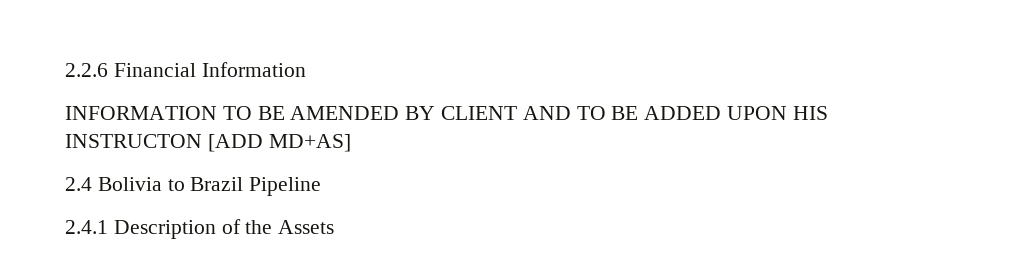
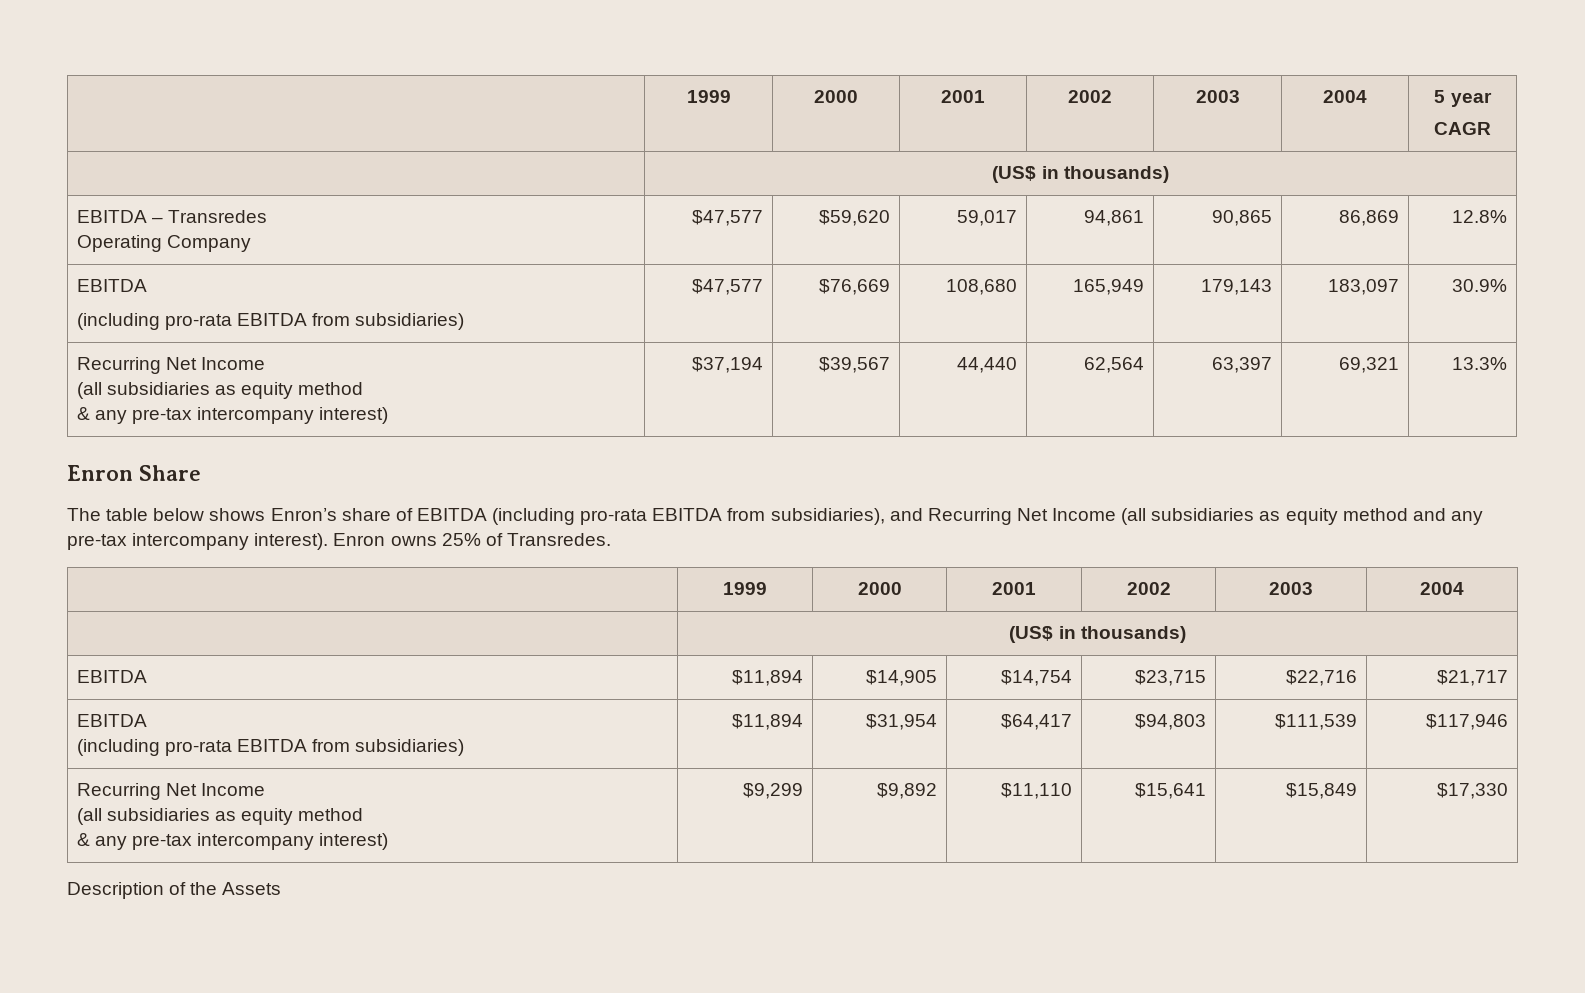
[65,62,306,77] [65,106,828,120] [65,134,351,152] [65,177,322,196] [65,220,108,234] 2.2.6 Financial Information // INFORMATION TO BE AMENDED BY CLIENT AND TO BE ADDED UPON HIS INSTRUCTON [ADD MD+AS] // 2.4 Bolivia to Brazil Pipeline // 2.4.1 -> [686,90,731,103] [814,90,858,103] [941,90,985,103] [1068,90,1112,103] [1195,90,1240,103] [1323,90,1367,103] [1434,90,1492,107] [1434,122,1491,135] [992,166,1169,183] [76,210,267,223] [76,235,251,252] [692,210,764,226] [819,210,891,226] [957,210,1018,226] [1084,210,1145,226] [1212,210,1273,226] [1339,210,1400,226] [1452,210,1508,223] [76,279,147,292] [76,313,465,330] [692,279,764,295] [819,279,891,295] [946,279,1018,295] [1073,279,1145,295] [1201,279,1273,295] [1328,279,1400,295] [1452,279,1508,292] [76,357,265,374] [76,382,364,399] [76,407,389,424] [692,357,764,373] [819,357,891,373] [957,357,1018,373] [1084,357,1145,373] [1212,357,1273,373] [1339,357,1400,373] [1452,357,1508,370] [67,465,201,481] [67,508,1483,525] [67,533,611,550] [723,582,767,595] [857,582,902,595] [992,582,1036,595] [1126,582,1171,595] [1269,582,1313,595] [1420,582,1464,595] [1009,626,1186,643] [76,670,147,683] [732,670,804,686] [866,670,938,686] [1001,670,1073,686] [1135,670,1207,686] [1286,670,1358,686] [1437,670,1509,686] [76,714,147,727] [76,739,465,756] [732,714,804,730] [866,714,938,730] [1001,714,1073,730] [1135,714,1207,730] [1275,714,1358,730] [1426,714,1509,730] [76,783,265,800] [76,808,364,825] [76,833,389,850] [743,783,804,799] [877,783,938,799] [1001,783,1073,799] [1135,783,1207,799] [1286,783,1358,799] [1437,783,1509,799] | 1999 | 2000 | 2001 | 2002 | 2003 | 2004 | 5 year // CAGR // | (US$ in thousands) // EBITDA – Transredes // Operating Company | $47,577 | $59,620 | 59,017 | 94,861 | 90,865 | 86,869 | 12.8% // EBITDA // (including pro-rata EBITDA from subsidiaries) | $47,577 | $76,669 | 108,680 | 165,949 | 179,143 | 183,097 | 30.9% // Recurring Net Income // (all subsidiaries as equity method // & any pre-tax intercompany interest) | $37,194 | $39,567 | 44,440 | 62,564 | 63,397 | 69,321 | 13.3% // Enron Share // The table below shows Enron’s share of EBITDA (including pro-rata EBITDA from subsidiaries), and Recurring Net Income (all subsidiaries as equity method and any pre-tax intercompany interest). Enron owns 25% of Transredes. // | 1999 | 2000 | 2001 | 2002 | 2003 | 2004 // | (US$ in thousands) // EBITDA | $11,894 | $14,905 | $14,754 | $23,715 | $22,716 | $21,717 // EBITDA // (including pro-rata EBITDA from subsidiaries) | $11,894 | $31,954 | $64,417 | $94,803 | $111,539 | $117,946 // Recurring Net Income // (all subsidiaries as equity method // & any pre-tax intercompany interest) | $9,299 | $9,892 | $11,110 | $15,641 | $15,849 | $17,330 //

